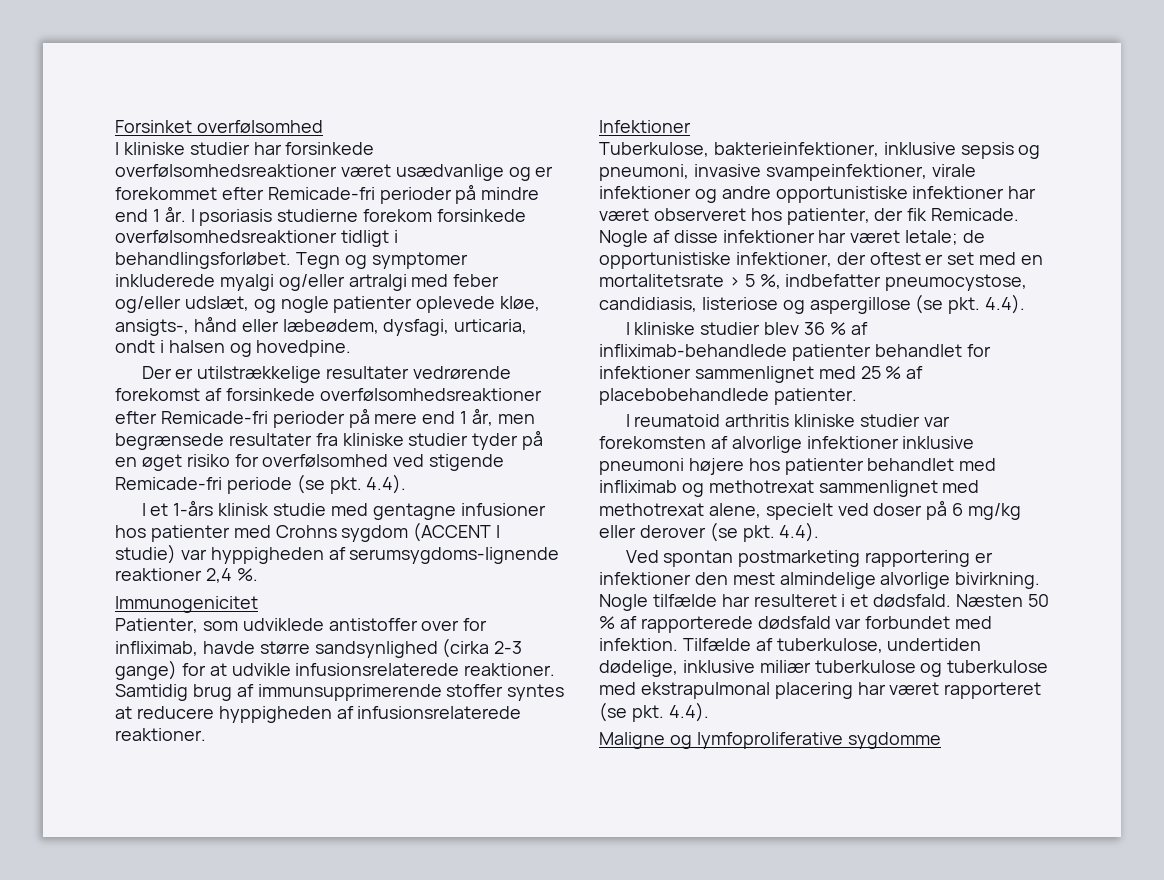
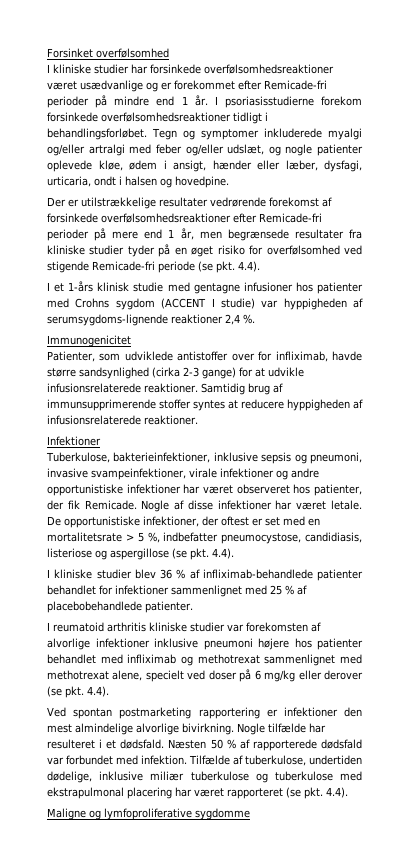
[199,209,359,226] psoriasis studierne -> [224,96,314,108] psoriasisstudierne
[115,316,379,336] ansigts-, hånd eller læbeødem, -> [129,160,318,172] ødem i ansigt, hænder eller læber,
[905,230,986,245] letale; de -> [330,500,362,510] [47,516,61,526] letale. De

